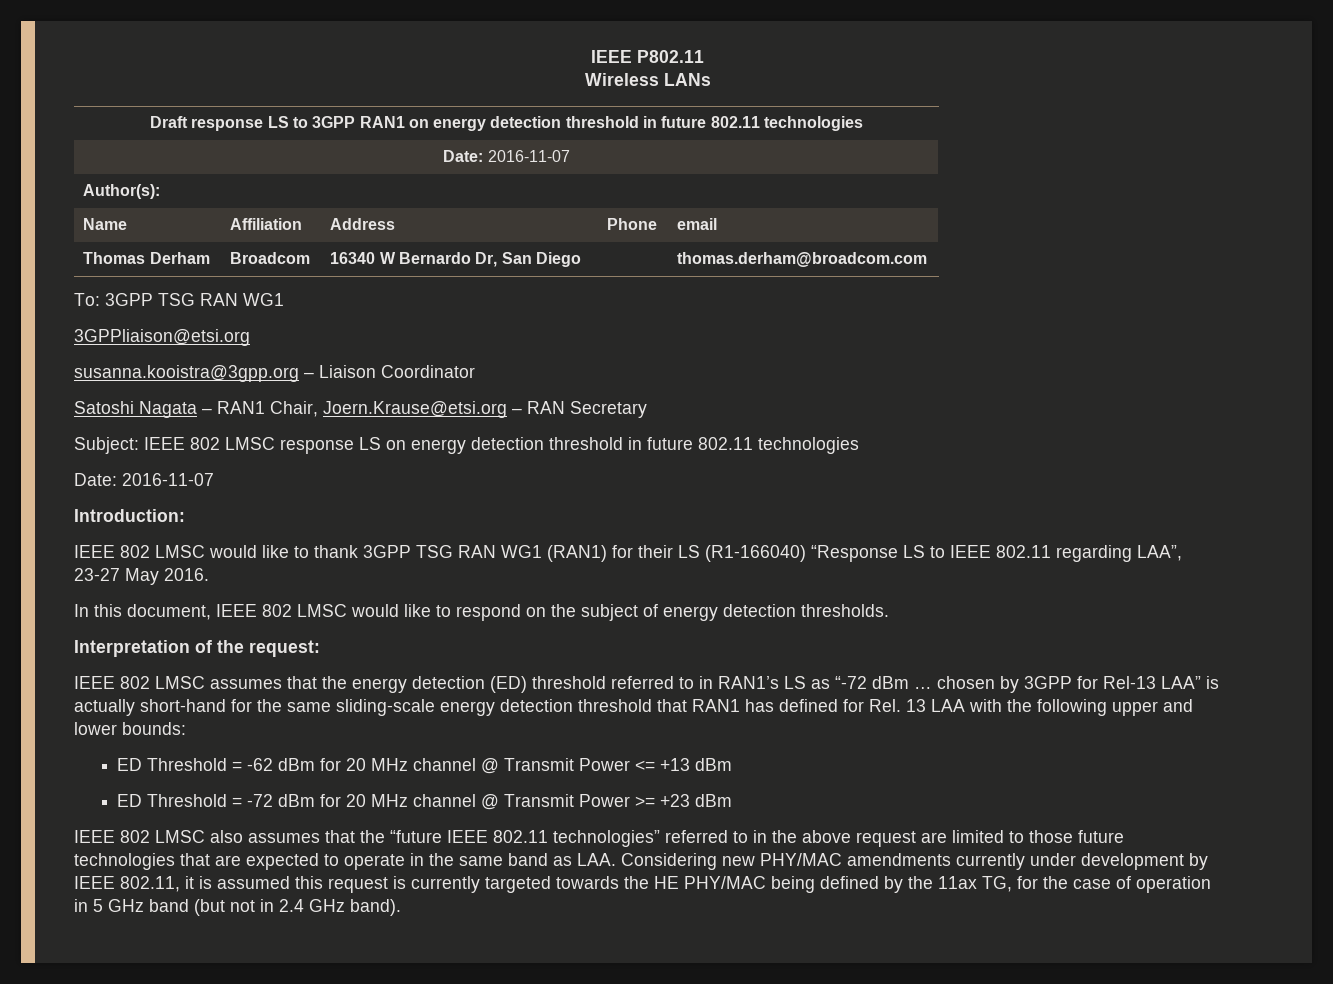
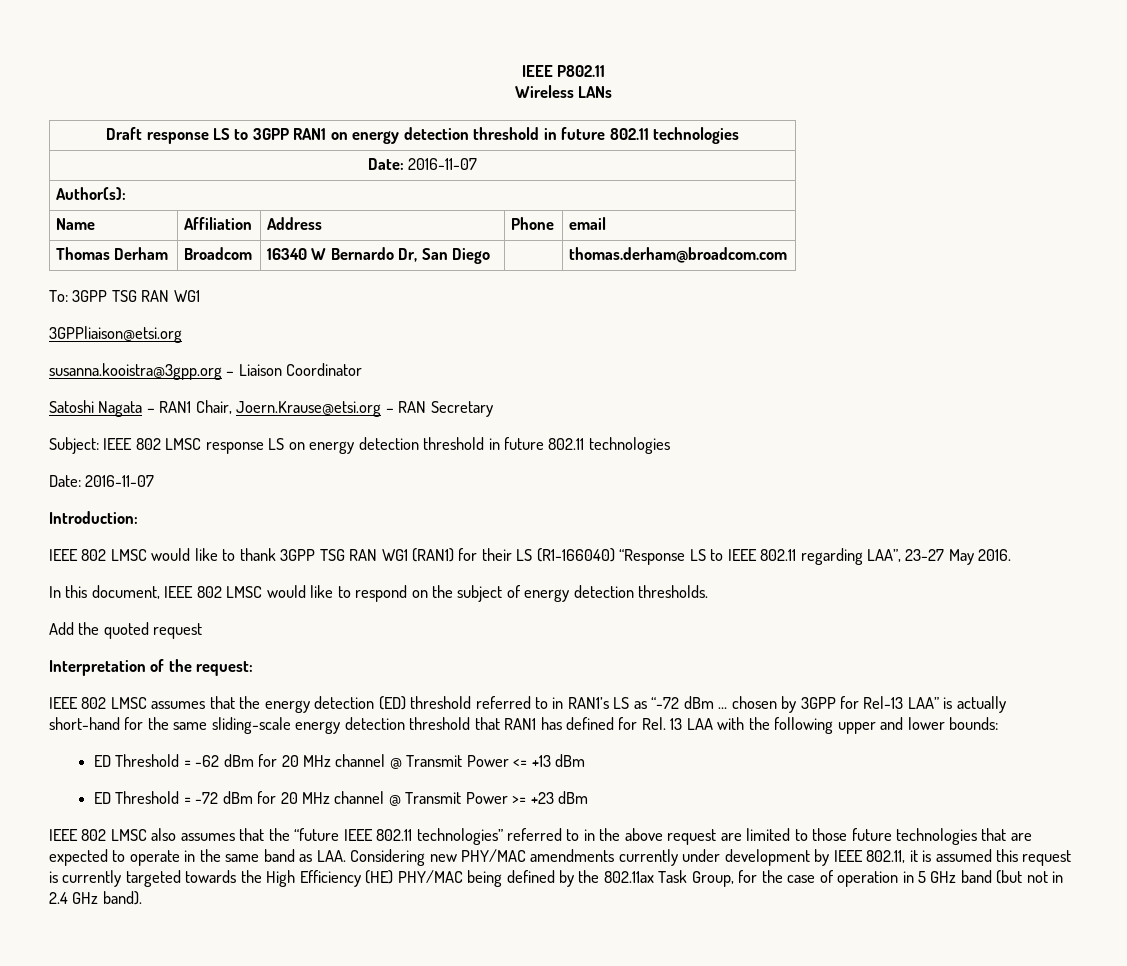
(889, 610) none -> [49,622,203,639] // Add the quoted request
[654,876,679,889] HE -> [266,870,394,887] High Efficiency (HE)
[938,876,1012,892] 11ax TG, -> [603,870,734,887] 802.11ax Task Group,

